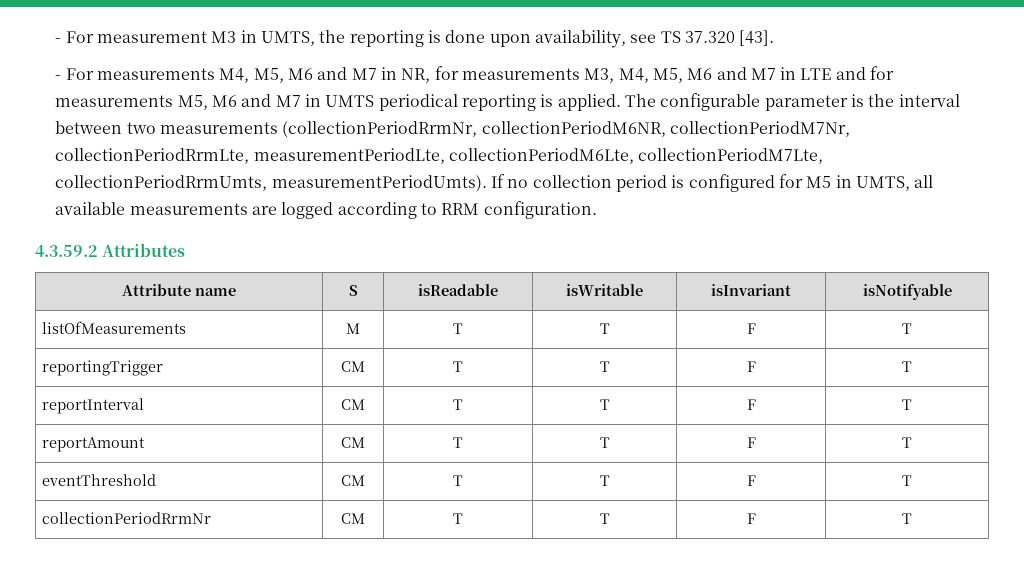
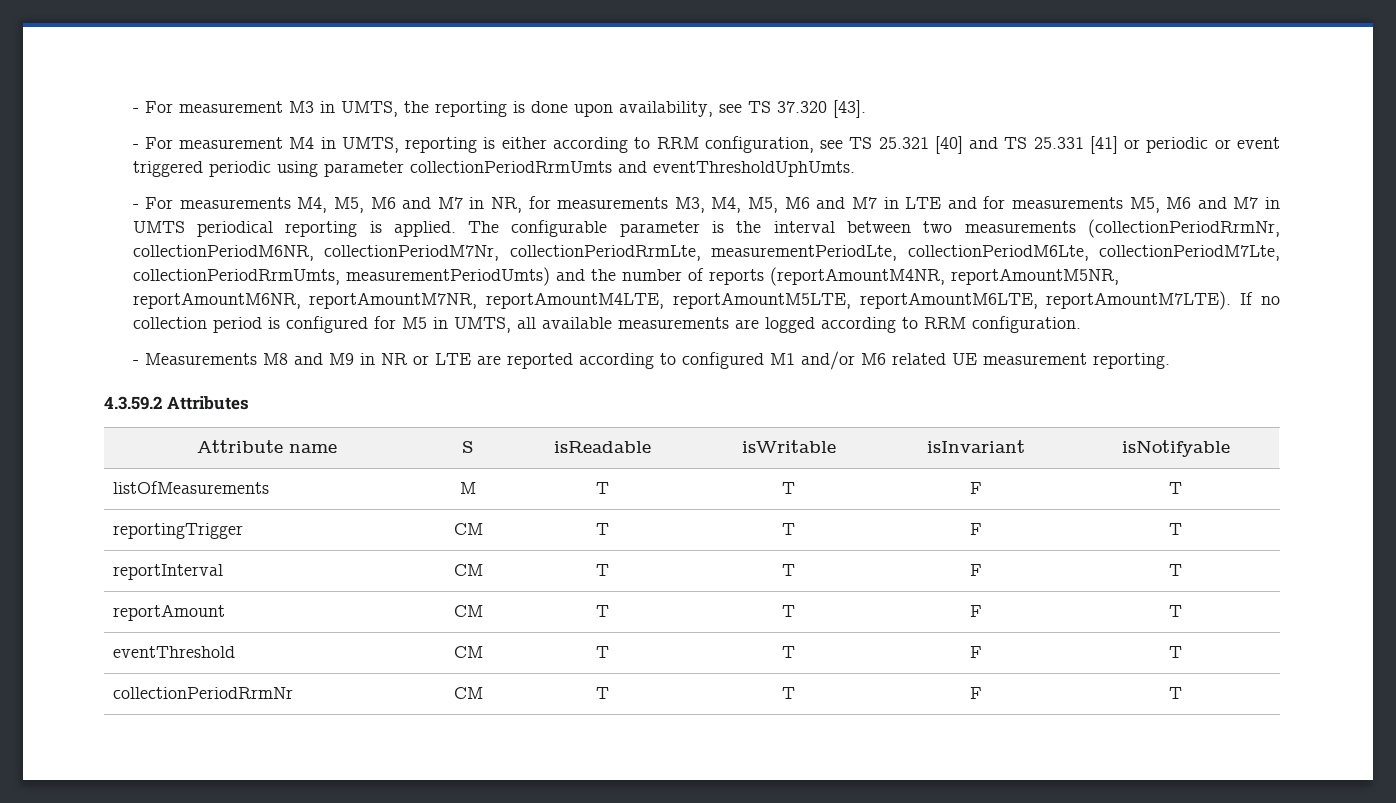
(775, 38) none -> [132,136,1280,154] [132,161,855,177] // - For measurement M4 in UMTS, reporting is either according to RRM configuration, see TS 25.321 [40] and TS 25.331 [41] or periodic or event triggered periodic using parameter collectionPeriodRrmUmts and eventThresholdUphUmts.
[271,175,487,192] measurementPeriodUmts). -> [345,267,1119,286] [132,291,1232,310] measurementPeriodUmts) and the number of reports (reportAmountM4NR, reportAmountM5NR, reportAmountM6NR, reportAmountM7NR, reportAmountM4LTE, reportAmountM5LTE, reportAmountM6LTE, reportAmountM7LTE).
(597, 210) none -> [132,351,1170,370] // - Measurements M8 and M9 in NR or LTE are reported according to configured M1 and/or M6 related UE measurement reporting.

